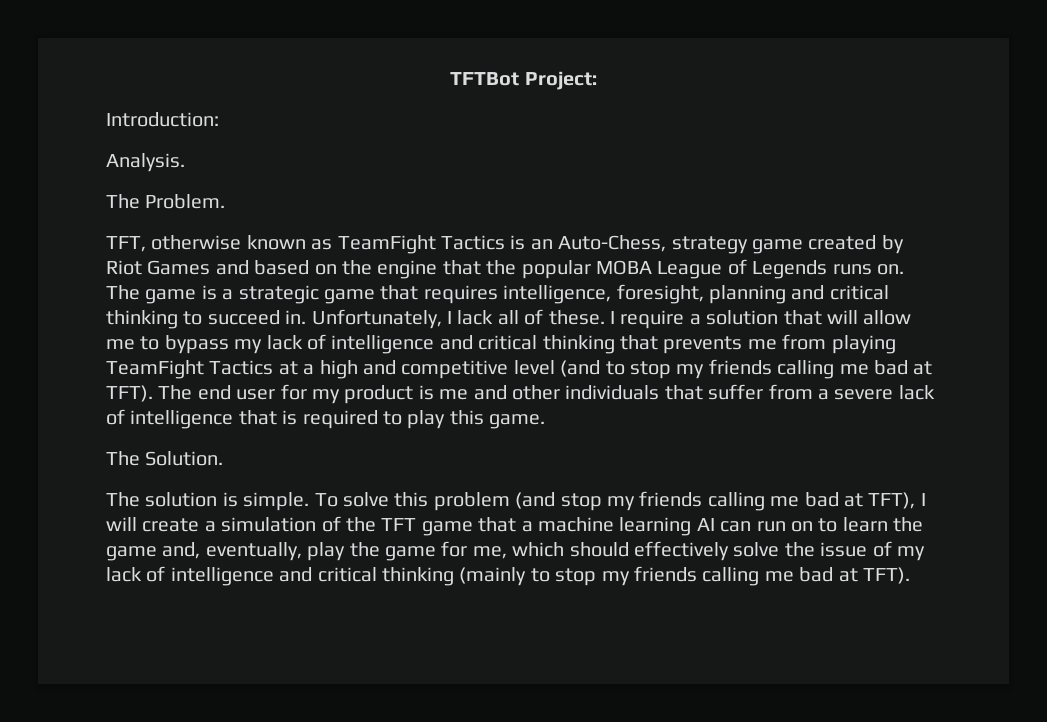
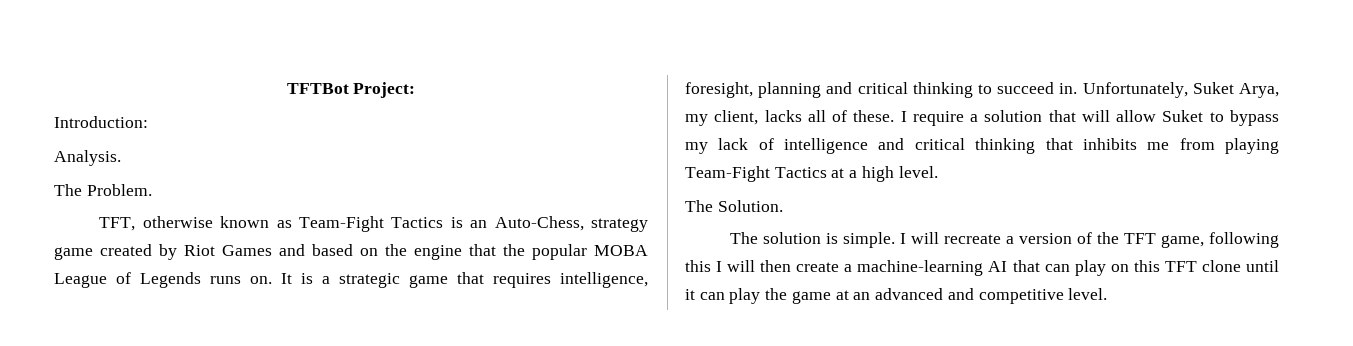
[337,235,436,254] TeamFight -> [299,216,385,232] Team-Fight
[106,285,197,304] The game -> [281,273,292,284] It
[447,310,494,325] I lack -> [1192,82,1279,98] [685,110,802,126] Suket Arya, my client, lacks
[106,339,135,350] me -> [1162,110,1204,122] Suket
[663,336,743,354] prevents -> [1082,138,1137,150] inhibits
[106,360,204,379] TeamFight -> [685,166,770,182] Team-Fight
[363,359,933,379] [106,384,935,404] [106,409,546,429] and competitive level (and to stop my friends calling me bad at TFT). The end user for my product is me and other individuals that suffer from a severe lack of intelligence that is required to play this game. -> [898,166,938,178] level.
[314,491,926,511] [106,516,924,536] [106,541,925,561] [106,566,910,586] To solve this problem (and stop my friends calling me bad at TFT), I will create a simulation of the TFT game that a machine learning AI can run on to learn the game and, eventually, play the game for me, which should effectively solve the issue of my lack of intelligence and critical thinking (mainly to stop my friends calling me bad at TFT). -> [900,232,1279,248] [685,260,1279,276] [685,288,1108,304] I will recreate a version of the TFT game, following this I will then create a machine-learning AI that can play on this TFT clone until it can play the game at an advanced and competitive level.

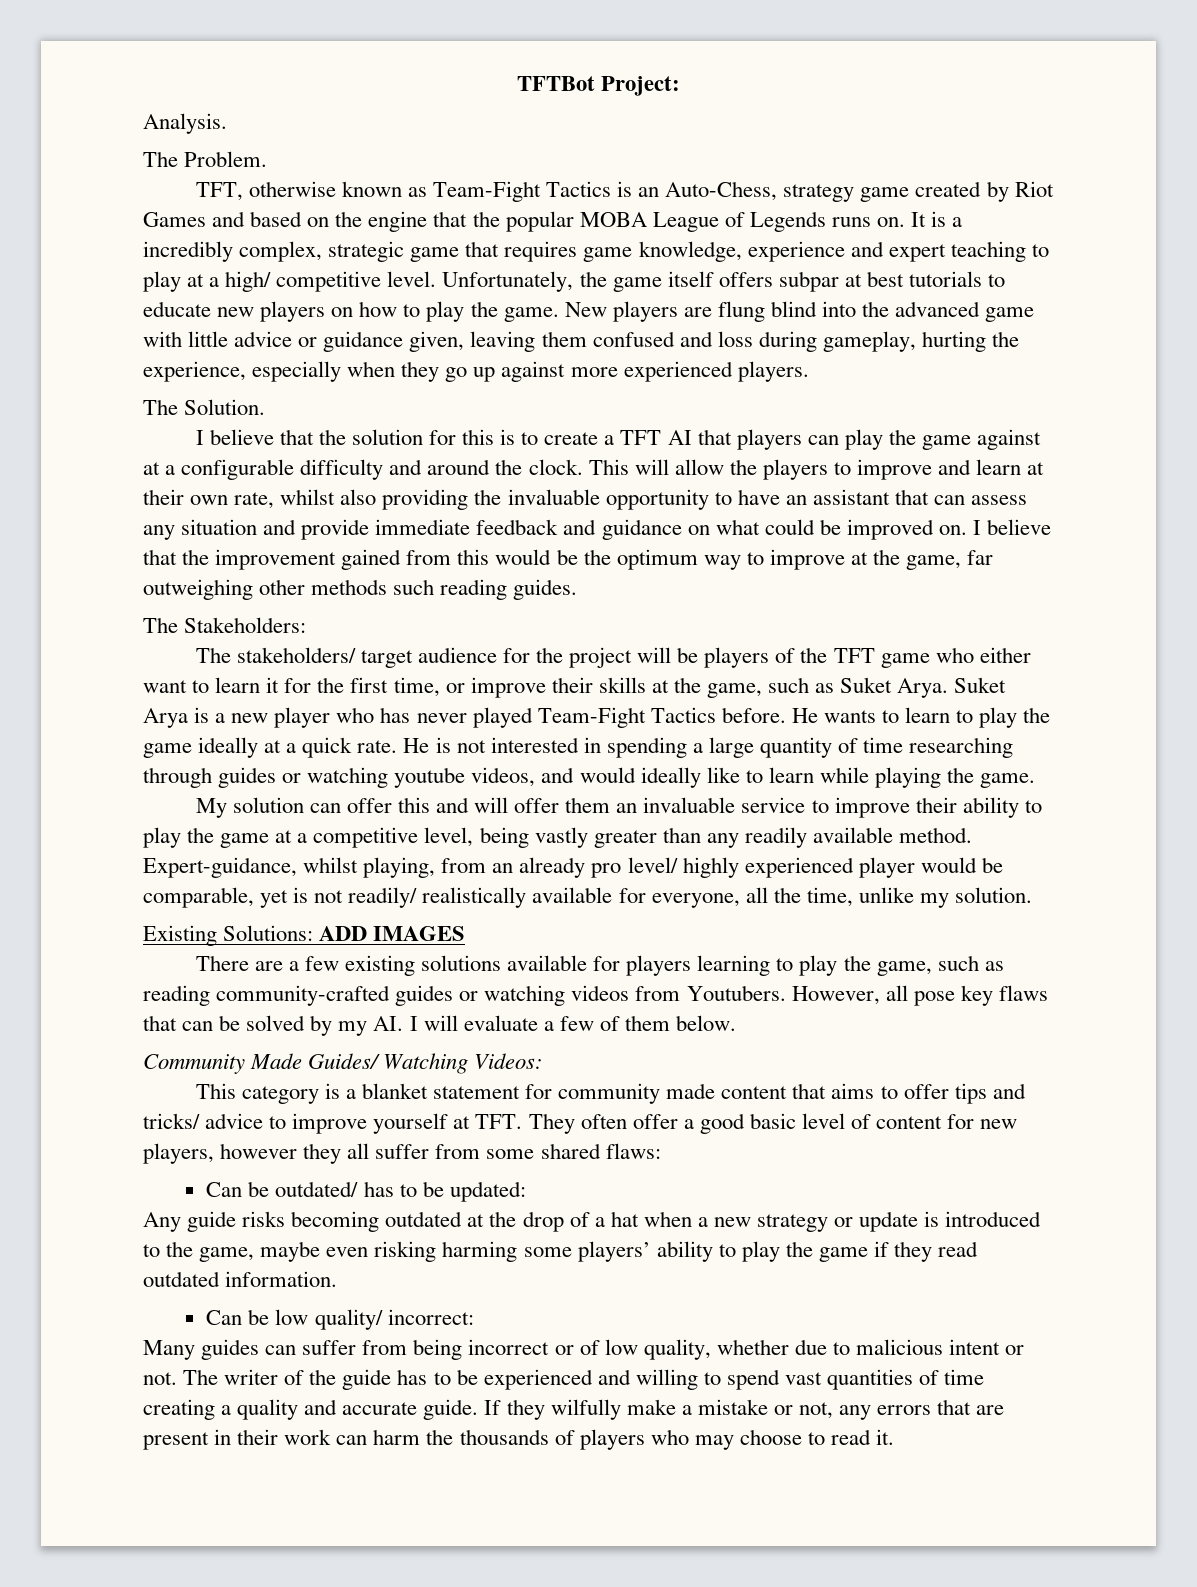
[54,116,148,128] // Introduction: -> (681, 86) none
(330, 280) none -> [143,241,323,262] incredibly complex,
[560,272,648,288] [685,82,1279,98] [685,110,1279,126] [685,138,1279,154] [685,166,938,182] [685,200,783,212] [730,232,1279,248] [685,260,792,272] intelligence, foresight, planning and critical thinking to succeed in. Unfortunately, Suket Arya, my client, lacks all of these. I require a solution that will allow Suket to bypass my lack of intelligence and critical thinking that inhibits me from playing Team-Fight Tactics at a high level. // The Solution. // The solution is simple. I will recreate a version of the TFT game, following this I will then -> [583,241,1049,262] [143,271,1006,292] [143,301,1035,322] [143,331,1020,352] [143,361,809,382] [143,399,266,415] [195,429,539,445] game knowledge, experience and expert teaching to play at a high/ competitive level. Unfortunately, the game itself offers subpar at best tutorials to educate new players on how to play the game. New players are flung blind into the advanced game with little advice or guidance given, leaving them confused and loss during gameplay, hurting the experience, especially when they go up against more experienced players. // The Solution. // I believe that the solution for this is to
[857,260,984,276] machine-learning -> [620,430,662,445] TFT
[1044,260,1279,276] [685,288,1108,304] can play on this TFT clone until it can play the game at an advanced and competitive level. -> [736,429,1042,450] [143,459,1045,480] [143,489,1028,510] [143,519,1052,540] [143,549,994,570] [143,579,578,600] [143,617,307,633] [195,647,1031,668] [143,677,1007,698] [143,707,1051,728] [143,737,1014,758] [143,767,1036,788] [195,797,1042,818] [143,827,973,848] [143,857,1003,878] [143,887,1033,908] [143,925,466,946] [195,955,1004,976] [143,985,1048,1006] [143,1015,737,1036] [143,1053,544,1074] [195,1083,1026,1104] [143,1113,1018,1134] [143,1143,661,1164] [206,1181,526,1202] [143,1211,1042,1232] [143,1241,979,1262] [143,1271,338,1287] [206,1309,474,1330] [143,1339,1025,1360] [143,1369,985,1390] [143,1399,1005,1420] [143,1429,895,1450] players can play the game against at a configurable difficulty and around the clock. This will allow the players to improve and learn at their own rate, whilst also providing the invaluable opportunity to have an assistant that can assess any situation and provide immediate feedback and guidance on what could be improved on. I believe that the improvement gained from this would be the optimum way to improve at the game, far outweighing other methods such reading guides. // The Stakeholders: // The stakeholders/ target audience for the project will be players of the TFT game who either want to learn it for the first time, or improve their skills at the game, such as Suket Arya. Suket Arya is a new player who has never played Team-Fight Tactics before. He wants to learn to play the game ideally at a quick rate. He is not interested in spending a large quantity of time researching through guides or watching youtube videos, and would ideally like to learn while playing the game. // My solution can offer this and will offer them an invaluable service to improve their ability to play the game at a competitive level, being vastly greater than any readily available method. Expert-guidance, whilst playing, from an already pro level/ highly experienced player would be comparable, yet is not readily/ realistically available for everyone, all the time, unlike my solution. // Existing Solutions: ADD IMAGES // There are a few existing solutions available for players learning to play the game, such as reading community-crafted guides or watching videos from Youtubers. However, all pose key flaws that can be solved by my AI. I will evaluate a few of them below. // Community Made Guides/ Watching Videos: // This category is a blanket statement for community made content that aims to offer tips and tricks/ advice to improve yourself at TFT. They often offer a good basic level of content for new players, however they all suffer from some shared flaws: // Can be outdated/ has to be updated: // Any guide risks becoming outdated at the drop of a hat when a new strategy or update is introduced to the game, maybe even risking harming some players’ ability to play the game if they read outdated information. // Can be low quality/ incorrect: // Many guides can suffer from being incorrect or of low quality, whether due to malicious intent or not. The writer of the guide has to be experienced and willing to spend vast quantities of time creating a quality and accurate guide. If they wilfully make a mistake or not, any errors that are present in their work can harm the thousands of players who may choose to read it.

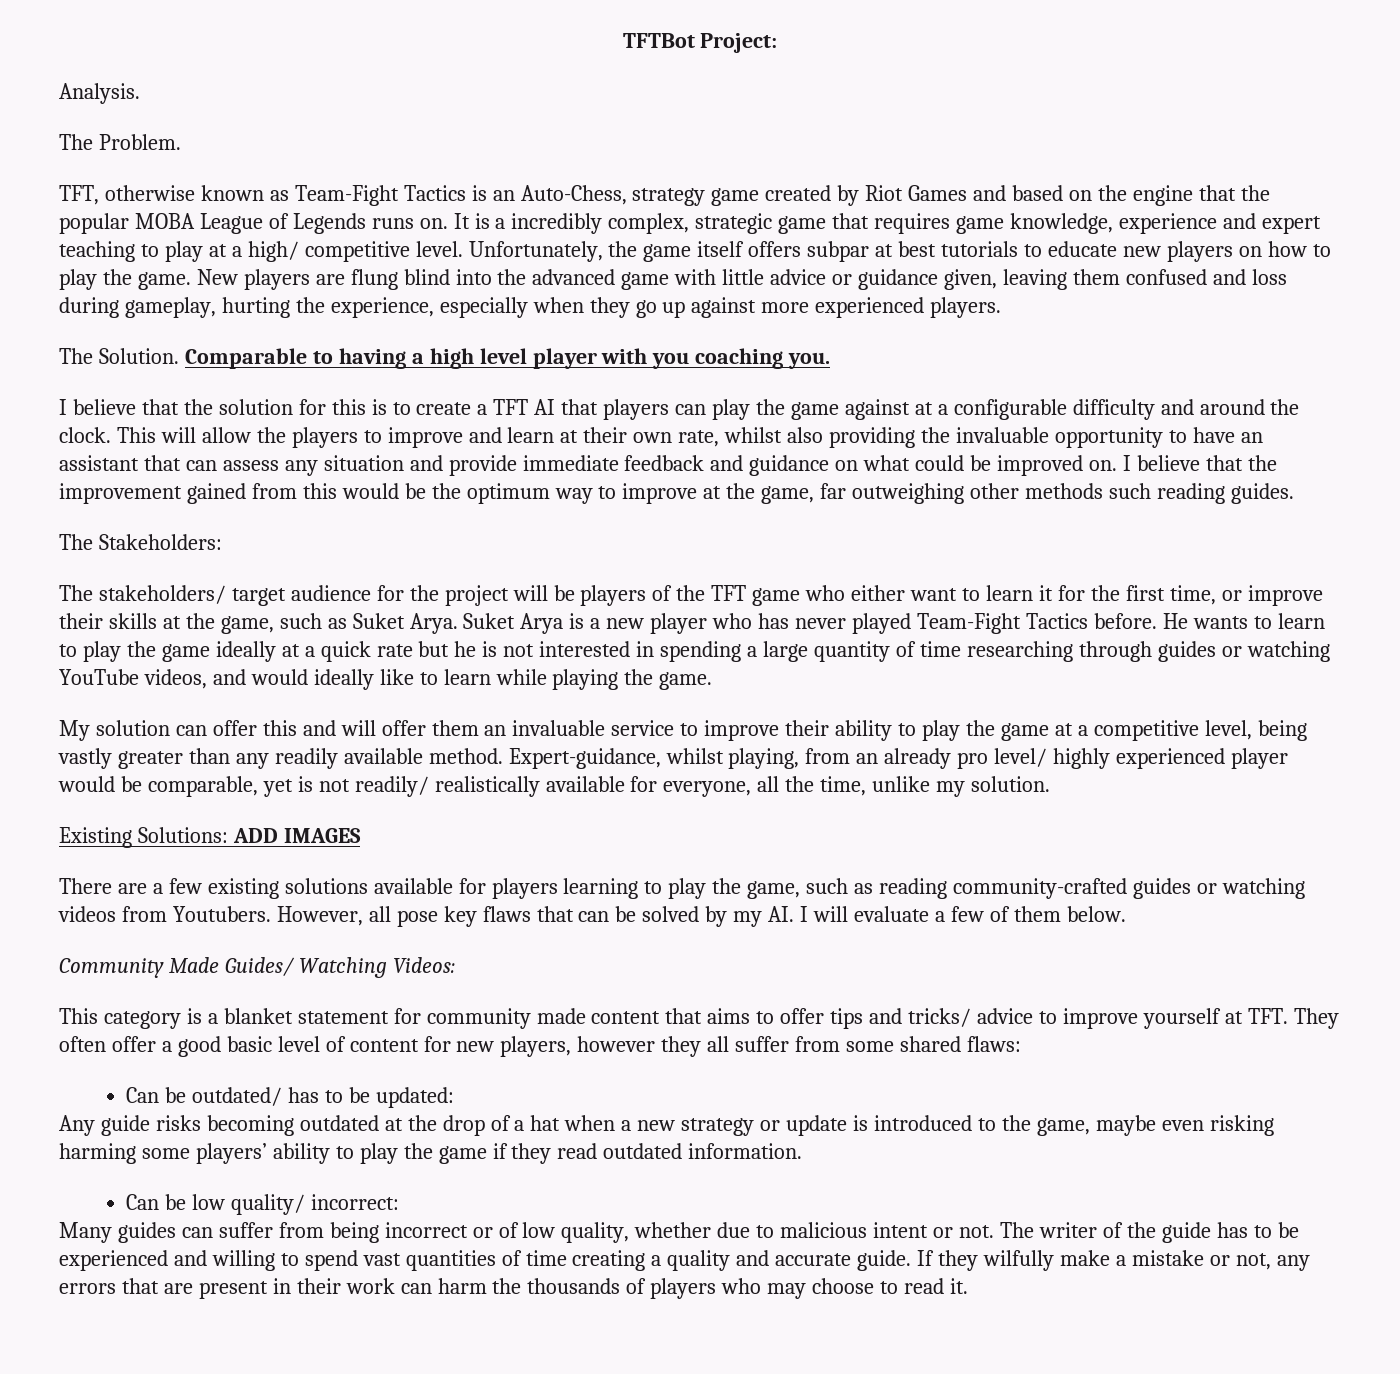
(266, 407) none -> [184,348,831,369] Comparable to having a high level player with you coaching you.
[357,738,430,753] rate. He -> [376,641,477,657] rate but he
[394,767,466,788] youtube -> [59,669,139,685] YouTube

